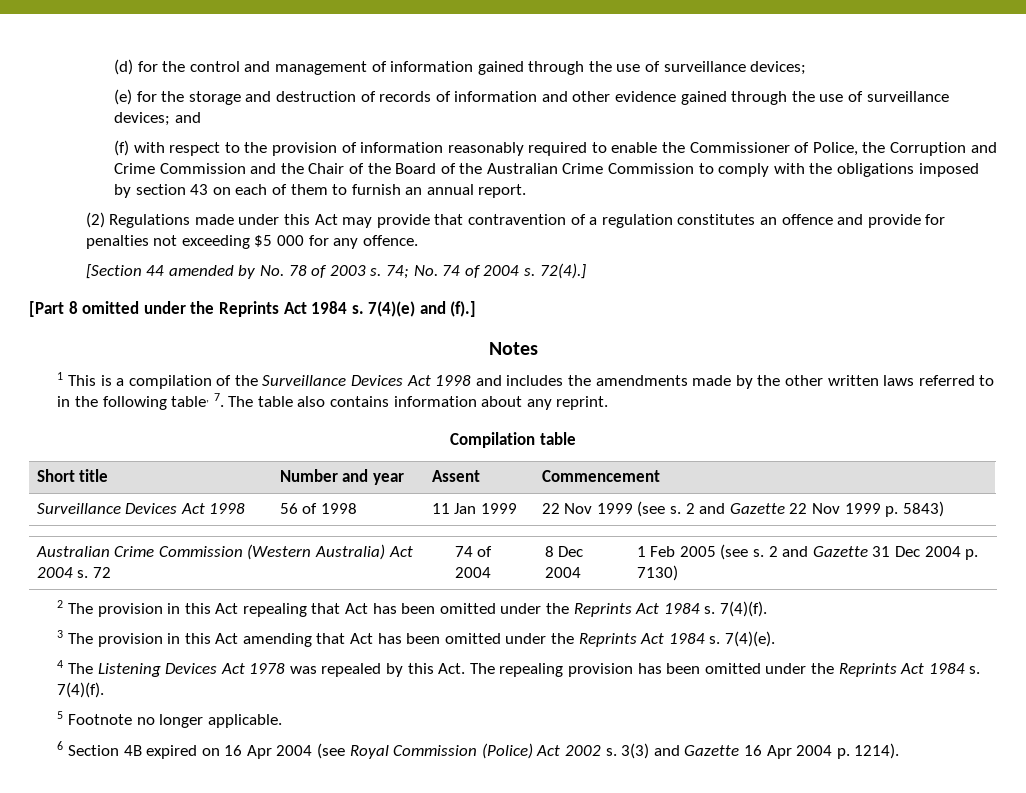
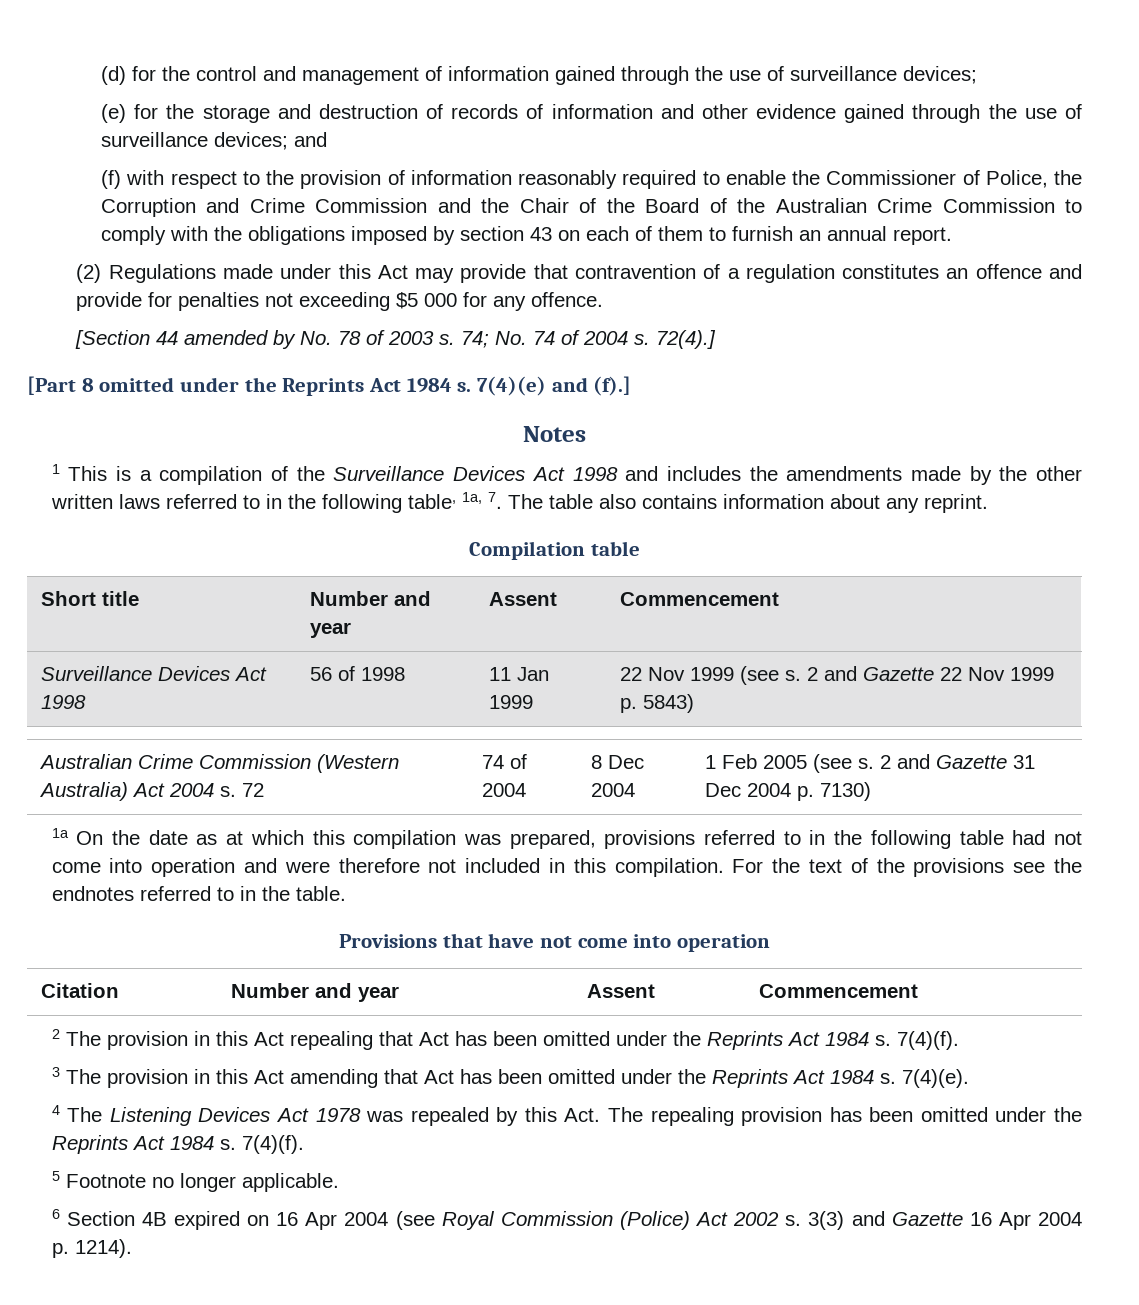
(210, 401) none -> [461,492,482,504] 1a,
(678, 573) none -> [51,828,1082,849] [51,858,1082,877] [51,886,346,901] [338,933,771,952] [40,983,119,998] [230,983,399,1002] [586,984,655,998] [758,984,918,998] // 1a On the date as at which this compilation was prepared, provisions referred to in the following table had not come into operation and were therefore not included in this compilation. For the text of the provisions see the endnotes referred to in the table. // Provisions that have not come into operation // Citation | Number and year | Assent | Commencement

